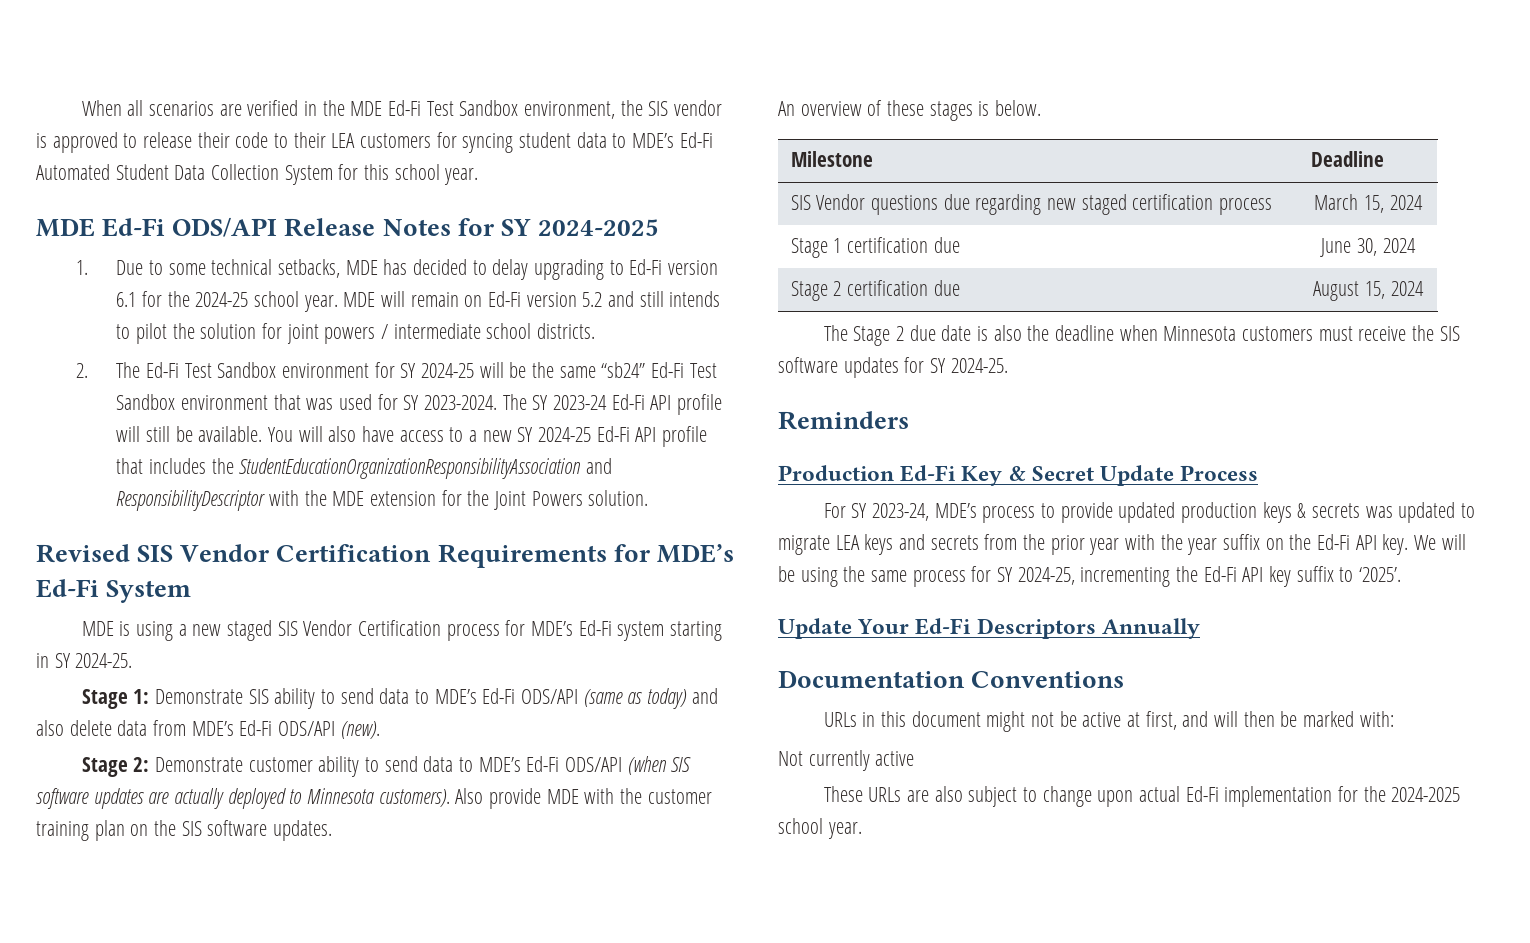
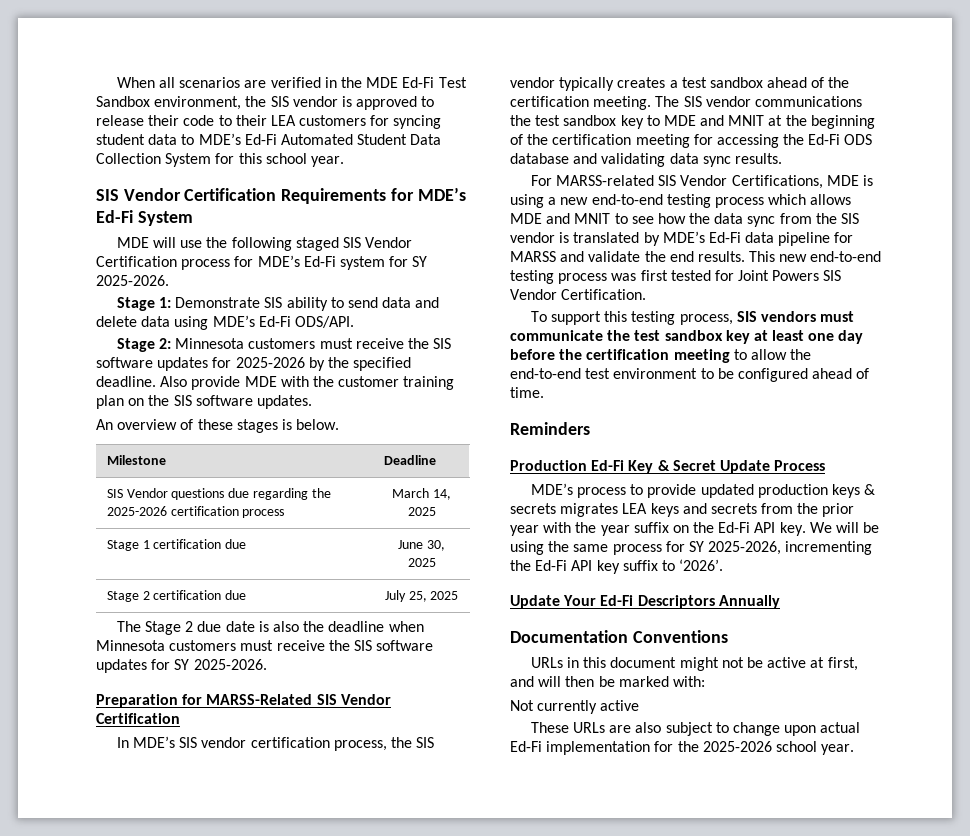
[36,217,660,237] [76,259,719,280] [116,291,721,312] [116,323,596,344] [76,362,717,378] [116,394,723,415] [116,426,708,447] [116,458,613,479] [116,490,649,511] [36,544,130,563] MDE Ed-Fi ODS/API Release Notes for SY 2024-2025 // 1. Due to some technical setbacks, MDE has decided to delay upgrading to Ed-Fi version 6.1 for the 2024-25 school year. MDE will remain on Ed-Fi version 5.2 and still intends to pilot the solution for joint powers / intermediate school districts. // 2. The Ed-Fi Test Sandbox environment for SY 2024-25 will be the same “sb24” Ed-Fi Test Sandbox environment that was used for SY 2023-2024. The SY 2023-24 Ed-Fi API profile will still be available. You will also have access to a new SY 2024-25 Ed-Fi API profile that includes the StudentEducationOrganizationResponsibilityAssociation and ResponsibilityDescriptor with the MDE extension for the Joint Powers solution. // Revised -> (344, 161) none
[119,621,222,641] is using a new -> [153,237,292,251] will use the following
[669,621,722,641] [36,653,133,668] starting in SY 2024-25. -> [389,256,428,267] [96,275,169,286] for SY 2025-2026.
[414,688,718,709] [36,720,380,739] [81,756,692,777] [36,788,450,809] to MDE’s Ed-Fi ODS/API (same as today) and also delete data from MDE’s Ed-Fi ODS/API (new). // Stage 2: Demonstrate customer ability to send data to MDE’s Ed-Fi ODS/API (when SIS software updates are actually deployed to Minnesota customers). -> [415,297,440,308] [96,315,354,330] [116,338,452,352] [96,357,412,371] [96,376,156,387] and delete data using MDE’s Ed-Fi ODS/API. // Stage 2: Minnesota customers must receive the SIS software updates for 2025-2026 by the specified deadline.
[1046,194,1127,215] new staged -> [311,488,331,498] [106,506,167,516] the 2025-2026
[1364,195,1423,213] 15, 2024 -> [432,489,451,500] [407,507,436,516] 14, 2025
[1382,238,1416,253] 2024 -> [407,558,436,567] 2025
[1313,281,1424,301] August 15, 2024 -> [384,590,459,602] July 25, 2025
[950,358,1008,373] 2024-25. -> [193,659,267,670] [96,694,391,708] [96,713,180,724] [116,736,435,751] [510,77,850,91] [510,96,862,110] [510,115,875,129] [510,134,873,148] [510,153,782,167] [530,175,873,189] [510,194,852,208] [510,213,860,227] [510,231,854,246] [510,251,882,262] [510,270,842,284] [510,289,647,300] [530,311,855,325] [510,330,864,344] [510,349,812,363] [510,368,870,382] [510,387,544,398] 2025-2026. // Preparation for MARSS-Related SIS Vendor Certification // In MDE’s SIS vendor certification process, the SIS vendor typically creates a test sandbox ahead of the certification meeting. The SIS vendor communications the test sandbox key to MDE and MNIT at the beginning of the certification meeting for accessing the Ed-Fi ODS database and validating data sync results. // For MARSS-related SIS Vendor Certifications, MDE is using a new end-to-end testing process which allows MDE and MNIT to see how the data sync from the SIS vendor is translated by MDE’s Ed-Fi data pipeline for MARSS and validate the end results. This new end-to-end testing process was first tested for Joint Powers SIS Vendor Certification. // To support this testing process, SIS vendors must communicate the test sandbox key at least one day before the certification meeting to allow the end-to-end test environment to be configured ahead of time.
[823,503,929,521] For SY 2023-24, -> (826, 465) none
[1365,502,1475,523] [778,535,830,555] was updated to migrate -> [560,503,619,517] migrates
[1017,567,1075,585] 2024-25, -> [708,541,782,555] 2025-2026,
[1359,567,1402,582] ‘2025’. -> [679,559,724,571] ‘2026’.
[1391,787,1461,802] 2024-2025 -> [702,741,772,752] 2025-2026

